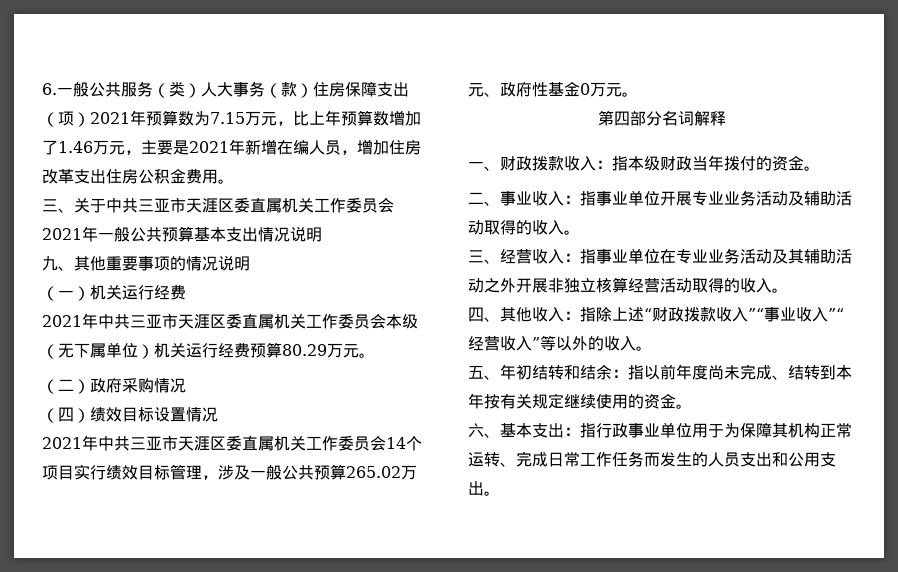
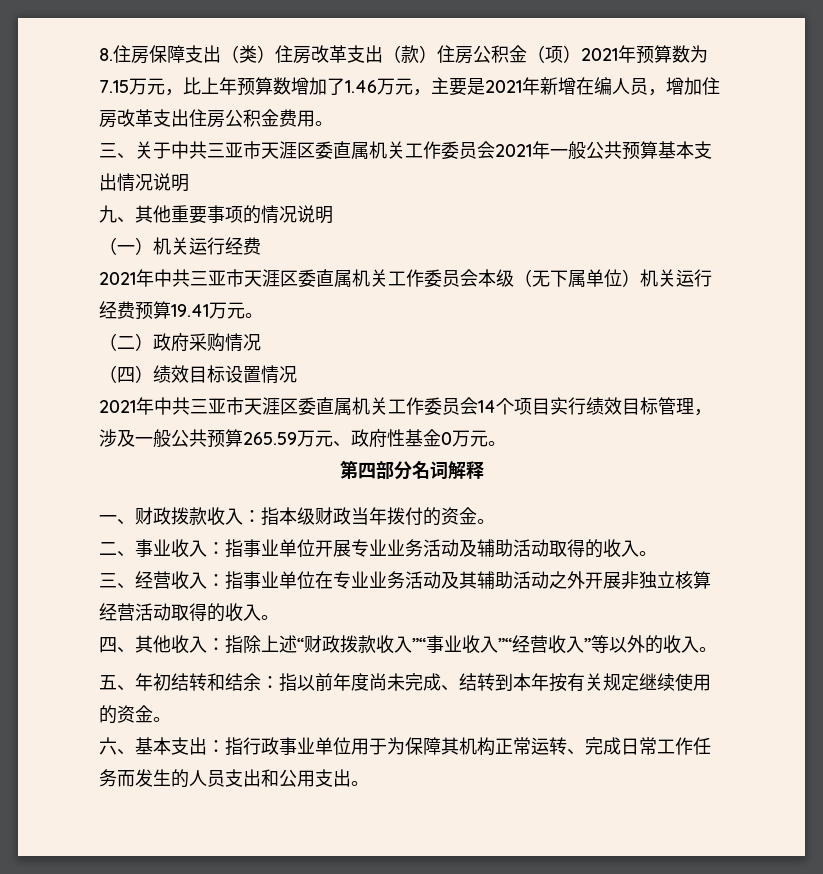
[42,81,409,98] 6.一般公共服务（类）人大事务（款）住房保障支出 -> [99,45,527,64] 8.住房保障支出（类）住房改革支出（款）住房公积金
[282,344,327,356] 80.29 -> [171,304,209,317] 19.41
[346,466,401,478] 265.02 -> [243,432,297,445] 265.59

